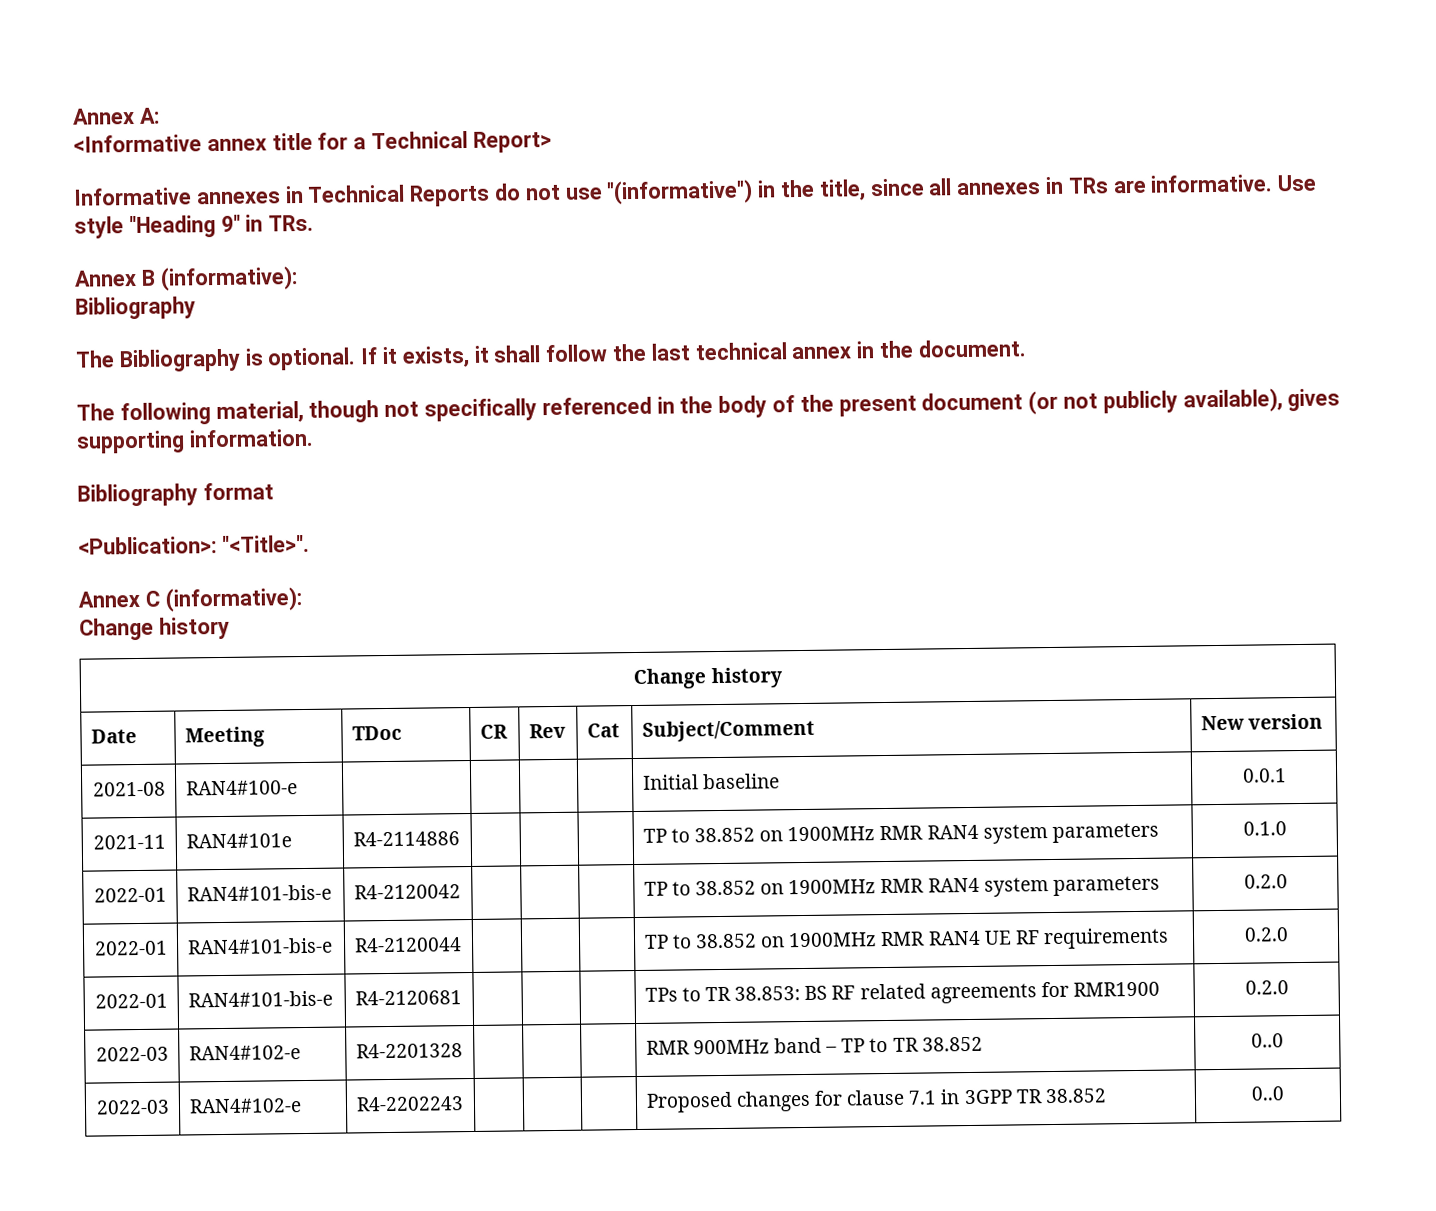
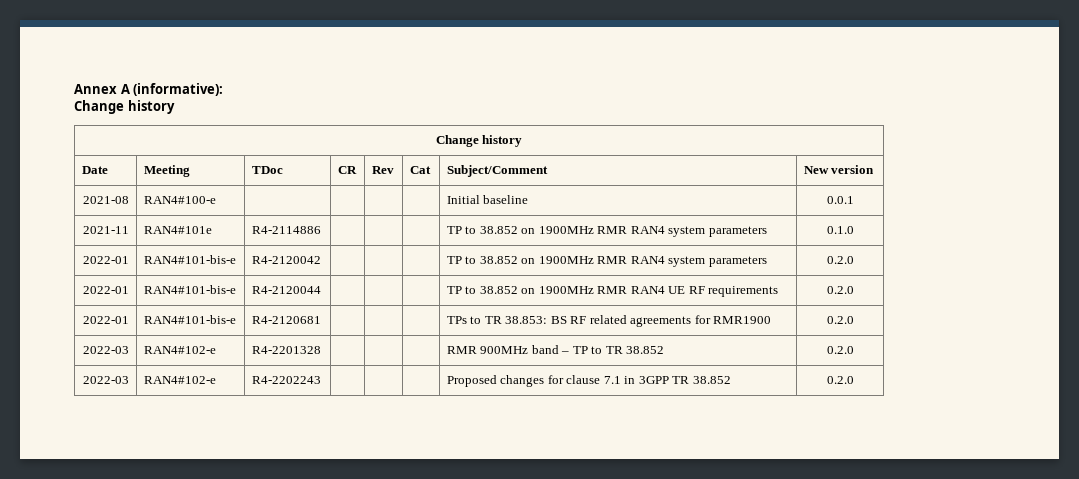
[72,107,160,125] [73,130,552,153] [73,174,1318,207] [74,214,315,239] [74,266,298,291] [75,296,196,320] [75,339,1027,373] [76,388,1341,426] [76,428,314,454] [77,482,274,507] [78,534,310,555] [78,590,160,608] Annex A: // <Informative annex title for a Technical Report> // Informative annexes in Technical Reports do not use "(informative") in the title, since all annexes in TRs are informative. Use style "Heading 9" in TRs. // Annex B (informative): // Bibliography // The Bibliography is optional. If it exists, it shall follow the last technical annex in the document. // The following material, though not specifically referenced in the body of the present document (or not publicly available), gives supporting information. // Bibliography format // <Publication>: "<Title>". // Annex C -> [74,84,130,94] Annex A
[1251,1033,1284,1048] 0..0 -> [826,346,854,354] 0.2.0
[1251,1086,1284,1101] 0..0 -> [826,376,854,384] 0.2.0

